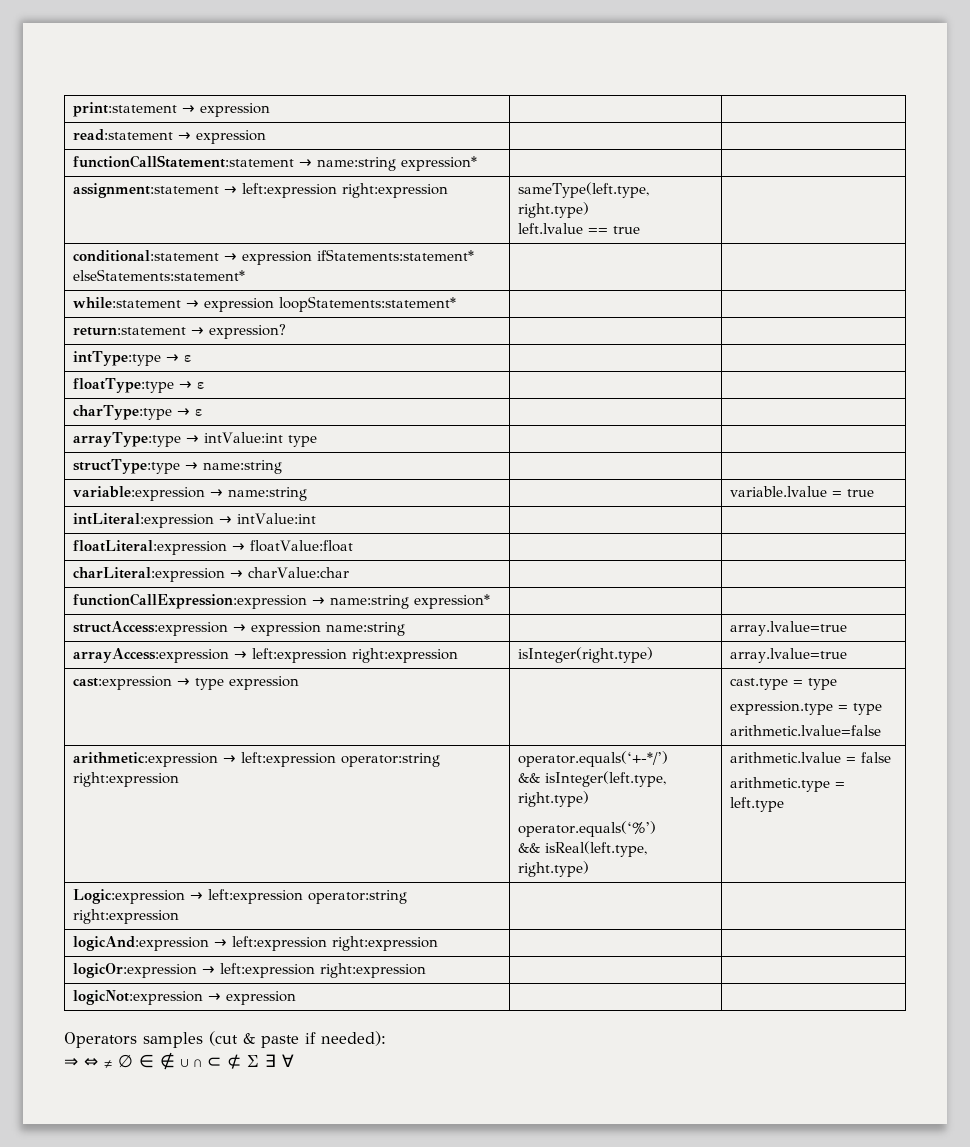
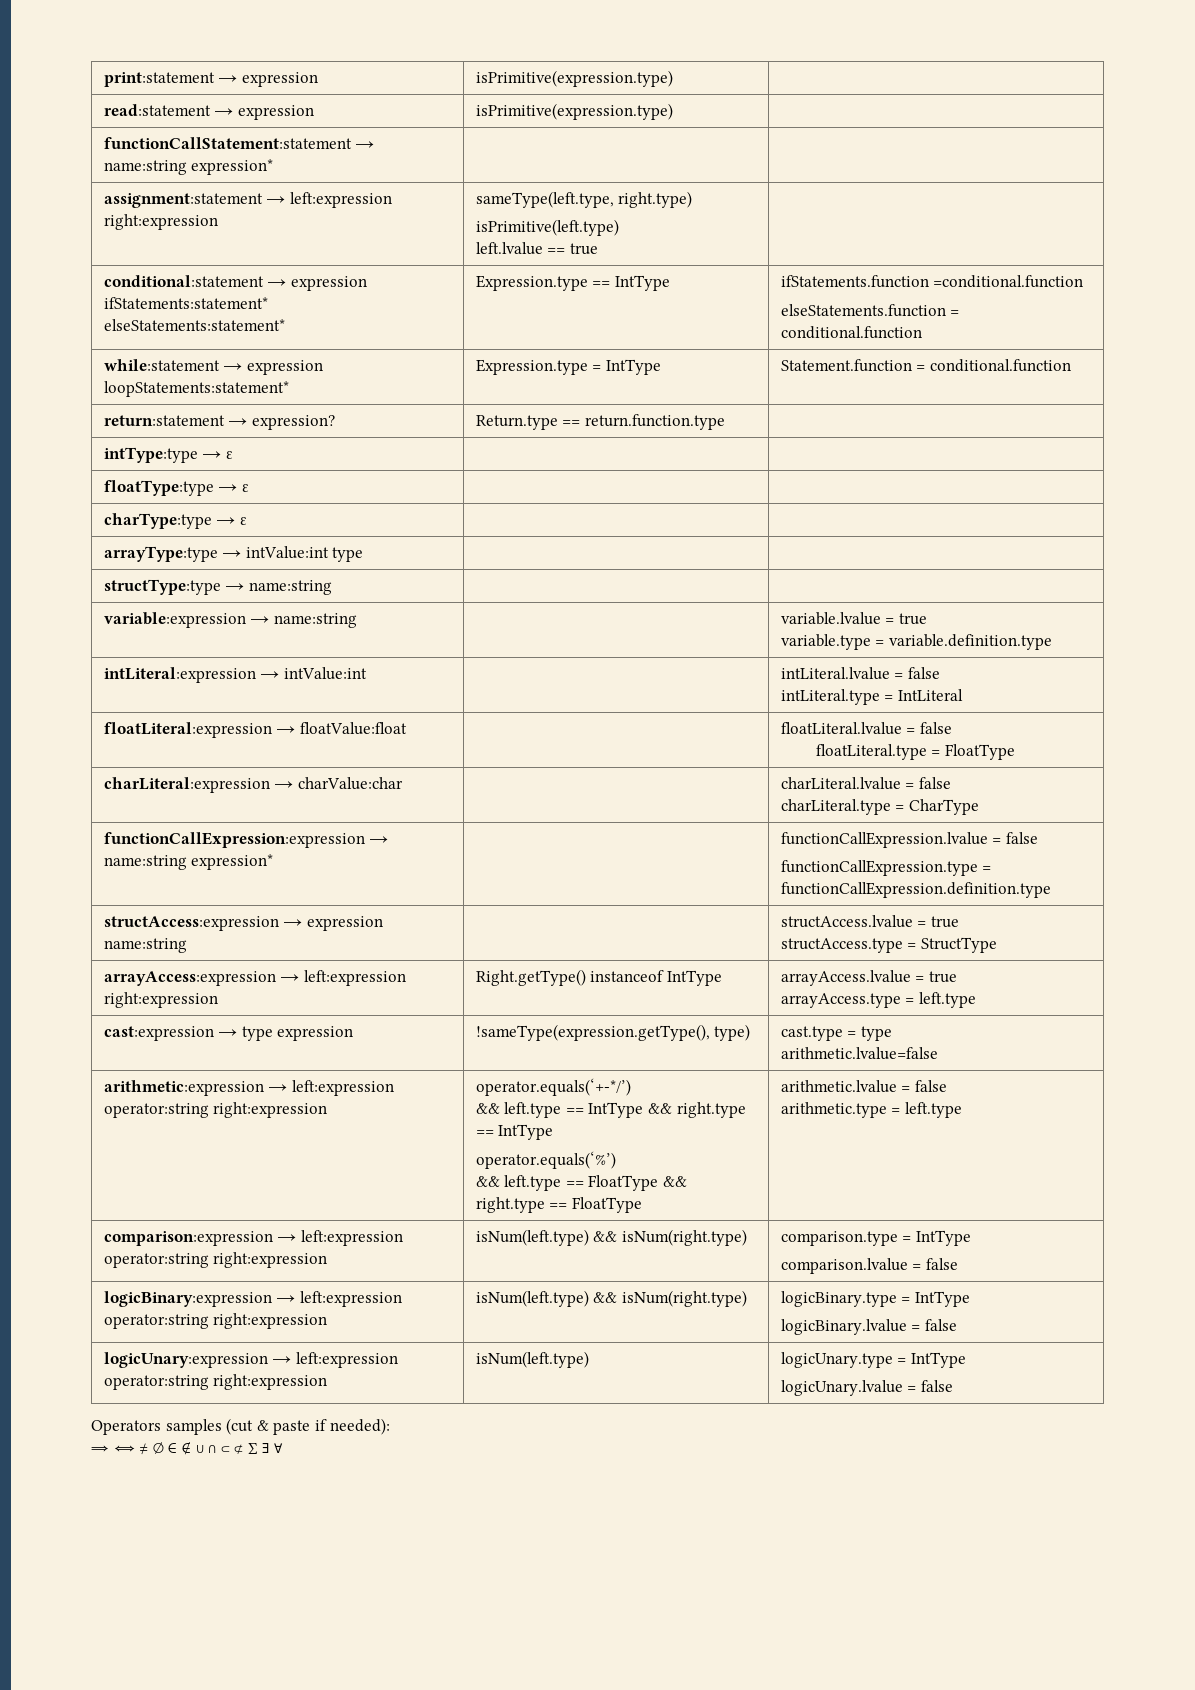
(270, 110) none -> [475,70,673,87] isPrimitive(expression.type)
(266, 137) none -> [475,103,673,120] isPrimitive(expression.type)
(589, 210) none -> [475,219,619,236] // isPrimitive(left.type)
[72,296,456,312] | // while:statement → expression loopStatements:statement* | | -> [475,275,670,291] [780,275,1084,288] [780,304,960,317] [780,326,922,339] [103,359,323,375] [103,381,289,397] [475,359,661,375] [780,359,1071,372] Expression.type == IntType | ifStatements.function =conditional.function // elseStatements.function = conditional.function // while:statement → expression loopStatements:statement* | Expression.type = IntType | Statement.function = conditional.function
(286, 331) none -> [475,414,725,430] Return.type == return.function.type
(874, 493) none -> [780,634,1052,650] // variable.type = variable.definition.type
[72,540,353,555] [72,567,349,582] [72,593,490,609] [72,621,405,636] [729,621,847,636] [72,648,458,663] [517,647,653,663] [729,648,847,663] // floatLiteral:expression → floatValue:float | | // charLiteral:expression → charValue:char | | // functionCallExpression:expression → name:string expression* | | // structAccess:expression → expression name:string | | array.lvalue=true // arrayAccess:expression → left:expression right:expression | isInteger(right.type) | array.lvalue=true -> [780,667,940,680] [780,689,963,705] [103,722,407,738] [780,722,952,735] [815,744,1015,760] [103,777,403,793] [780,777,951,790] [780,799,979,815] [103,832,389,848] [103,854,274,870] [780,832,1038,848] [780,860,992,876] [780,882,1051,898] [103,916,383,931] [103,938,187,953] [780,915,959,928] [780,937,997,953] [103,970,406,986] [103,992,218,1008] [475,969,722,986] [780,970,957,986] [780,992,976,1008] intLiteral.lvalue = false // intLiteral.type = IntLiteral // floatLiteral:expression → floatValue:float | | floatLiteral.lvalue = false // floatLiteral.type = FloatType // charLiteral:expression → charValue:char | | charLiteral.lvalue = false // charLiteral.type = CharType // functionCallExpression:expression → name:string expression* | | functionCallExpression.lvalue = false // functionCallExpression.type = functionCallExpression.definition.type // structAccess:expression → expression name:string | | structAccess.lvalue = true // structAccess.type = StructType // arrayAccess:expression → left:expression right:expression | Right.getType() instanceof IntType | arrayAccess.lvalue = true // arrayAccess.type = left.type
(299, 683) none -> [475,1024,751,1041] !sameType(expression.getType(), type)
[729,701,882,715] // expression.type = type -> (892, 1033) none
[544,771,666,787] [517,791,589,807] [517,821,656,837] [517,841,647,857] [517,861,589,877] isInteger(left.type, right.type) // operator.equals(‘%’) // && isReal(left.type, right.type) -> [504,1102,746,1118] [475,1124,554,1140] [475,1151,616,1169] [475,1175,687,1191] [475,1197,642,1213] left.type == IntType && right.type == IntType // operator.equals(‘%’) // && left.type == FloatType && right.type == FloatType
[72,889,407,904] [72,909,179,924] [72,936,438,951] [72,963,426,978] [72,990,296,1005] Logic:expression → left:expression operator:string right:expression | | // logicAnd:expression → left:expression right:expression | | // logicOr:expression → left:expression right:expression | | // logicNot:expression → expression | | -> [103,1230,403,1246] [103,1252,328,1268] [475,1229,747,1246] [780,1230,971,1246] [780,1258,958,1274] [103,1291,402,1307] [103,1313,328,1329] [475,1290,747,1307] [780,1291,970,1307] [780,1319,957,1335] [103,1352,398,1368] [103,1374,328,1390] [475,1351,589,1368] [780,1352,966,1368] [780,1380,953,1396] comparison:expression → left:expression operator:string right:expression | isNum(left.type) && isNum(right.type) | comparison.type = IntType // comparison.lvalue = false // logicBinary:expression → left:expression operator:string right:expression | isNum(left.type) && isNum(right.type) | logicBinary.type = IntType // logicBinary.lvalue = false // logicUnary:expression → left:expression operator:string right:expression | isNum(left.type) | logicUnary.type = IntType // logicUnary.lvalue = false

